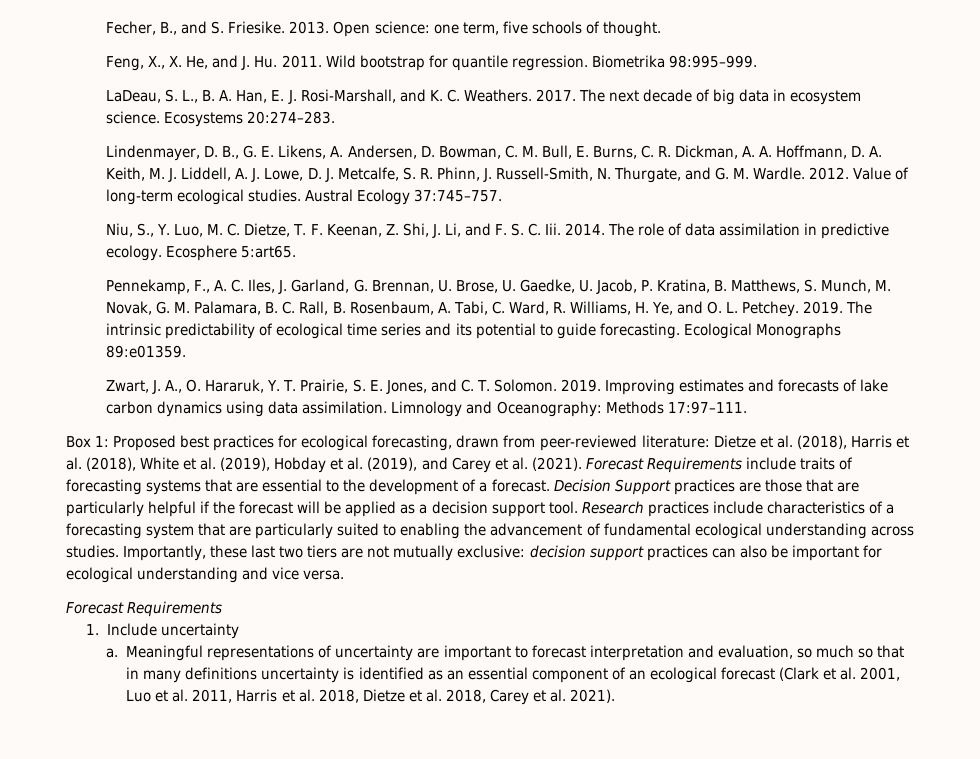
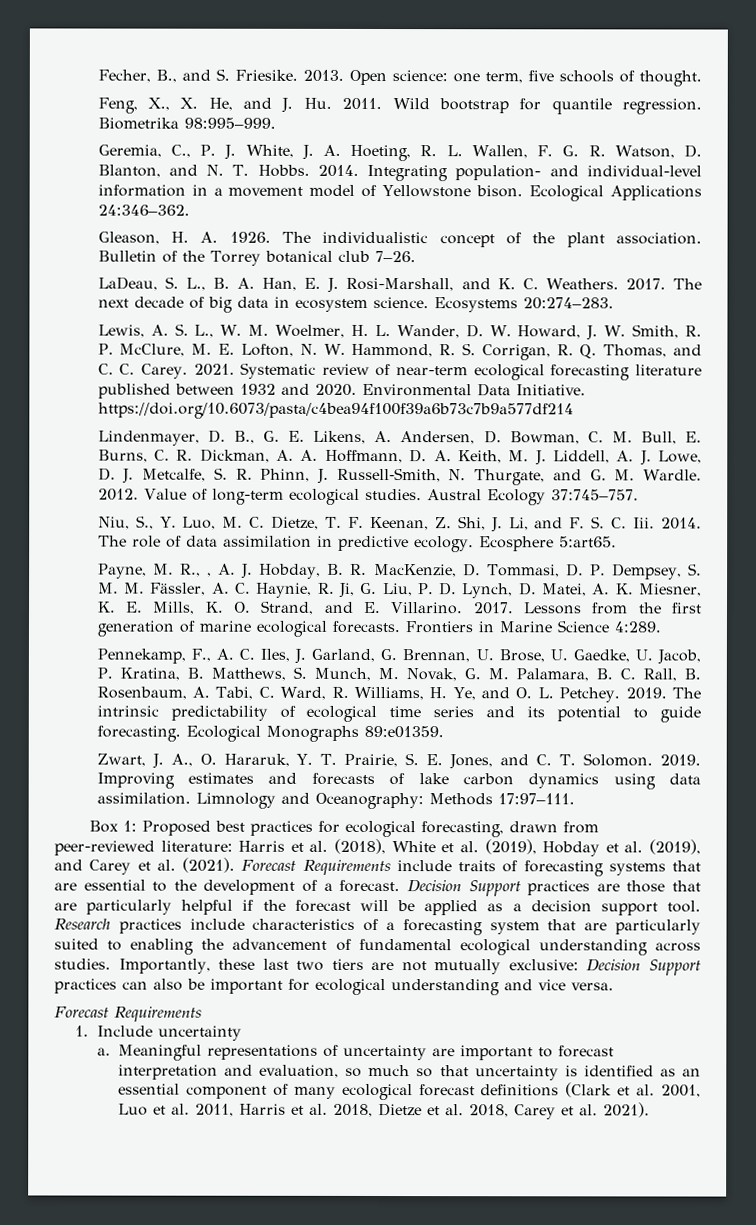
(757, 61) none -> [97,144,703,162] [97,164,702,182] [97,184,702,202] [97,204,190,216] [97,231,702,248] [97,250,416,266] // Geremia, C., P. J. White, J. A. Hoeting, R. L. Wallen, F. G. R. Watson, D. Blanton, and N. T. Hobbs. 2014. Integrating population- and individual-level information in a movement model of Yellowstone bison. Ecological Applications 24:346–362. // Gleason, H. A. 1926. The individualistic concept of the plant association. Bulletin of the Torrey botanical club 7–26.
(336, 117) none -> [97,323,703,341] [97,343,702,361] [97,362,702,381] [97,383,586,399] [97,402,574,420] // Lewis, A. S. L., W. M. Woelmer, H. L. Wander, D. W. Howard, J. W. Smith, R. P. McClure, M. E. Lofton, N. W. Hammond, R. S. Corrigan, R. Q. Thomas, and C. C. Carey. 2021. Systematic review of near-term ecological forecasting literature published between 1932 and 2020. Environmental Data Initiative. https://doi.org/10.6073/pasta/c4bea94f100f39a6b73c7b9a577df214
(297, 251) none -> [97,563,702,580] [97,582,702,599] [96,600,703,615] [96,620,661,637] // Payne, M. R., , A. J. Hobday, B. R. MacKenzie, D. Tommasi, D. P. Dempsey, S. M. M. Fässler, A. C. Haynie, R. Ji, G. Liu, P. D. Lynch, D. Matei, A. K. Miesner, K. E. Mills, K. O. Strand, and E. Villarino. 2017. Lessons from the first generation of marine ecological forecasts. Frontiers in Marine Science 4:289.
[713,435,847,449] Dietze et al. (2018), -> (233, 846) none
[529,545,644,561] decision support -> [586,958,701,976] Decision Support
[126,667,258,683] in many definitions -> (469, 1071) none
[628,670,646,680] an -> [293,1086,336,1099] many
(775, 673) none -> [480,1084,560,1097] definitions

